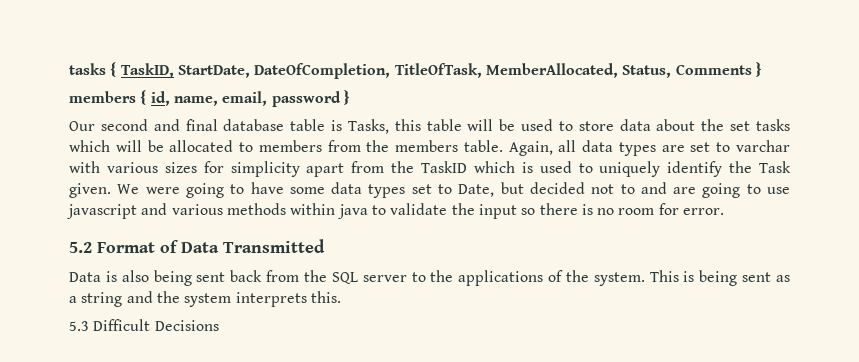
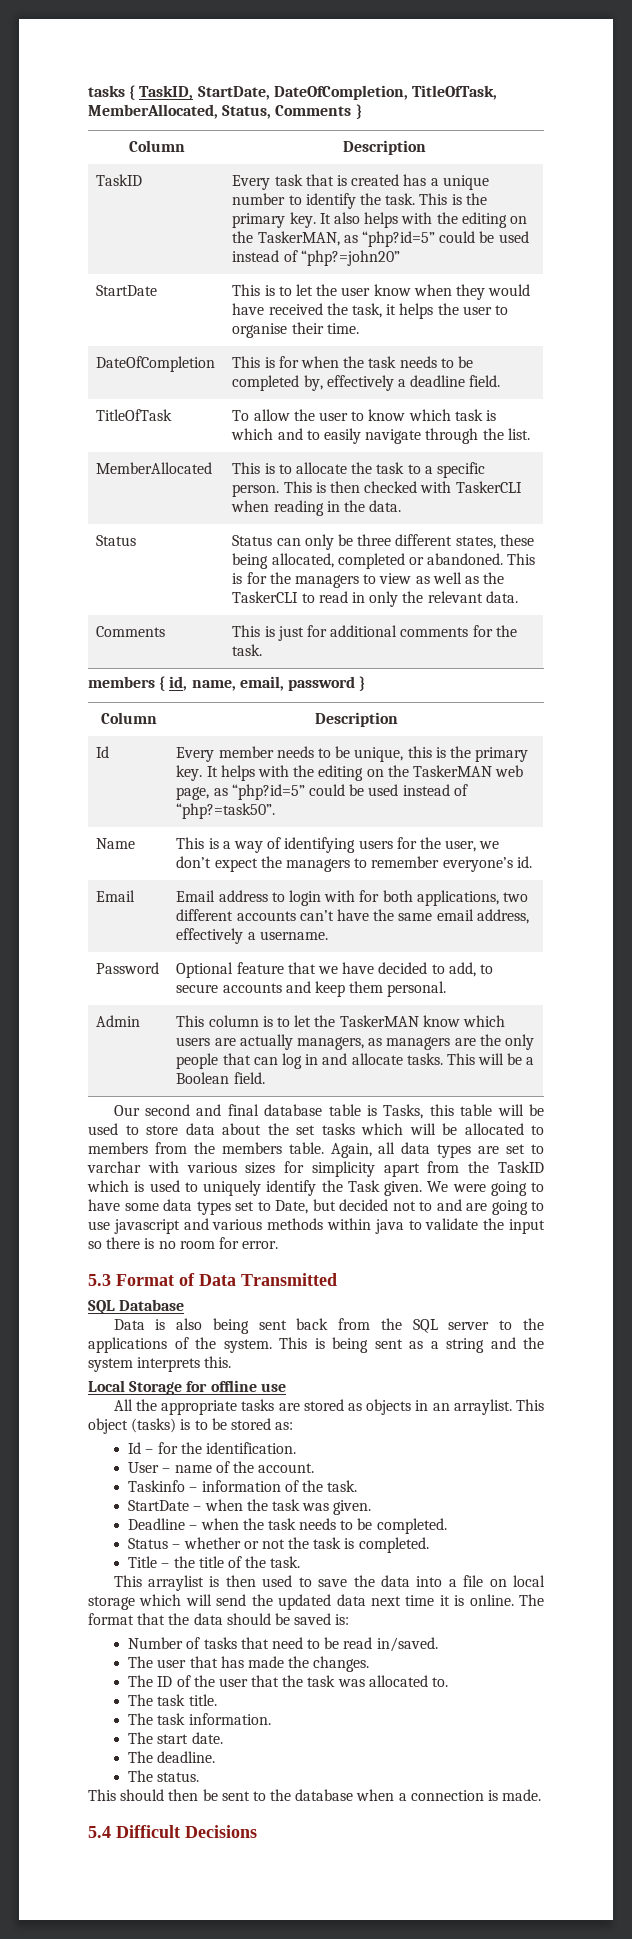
(762, 69) none -> [128,140,185,152] [342,140,426,155] [96,174,143,186] [232,174,489,190] [232,193,487,209] [232,212,527,228] [232,231,529,247] [232,250,400,266] [96,285,158,296] [232,284,531,300] [232,303,508,319] [232,322,359,338] [96,356,216,372] [232,356,473,368] [232,375,501,391] [96,409,173,421] [232,409,496,421] [231,428,530,444] [96,462,213,474] [232,462,485,478] [232,481,522,497] [231,500,402,516] [96,535,137,546] [232,534,534,550] [232,553,536,569] [232,572,505,588] [232,591,518,607] [96,626,166,637] [232,625,517,641] [232,644,263,656] // Column | Description // TaskID | Every task that is created has a unique number to identify the task. This is the primary key. It also helps with the editing on the TaskerMAN, as “php?id=5” could be used instead of “php?=john20” // StartDate | This is to let the user know when they would have received the task, it helps the user to organise their time. // DateOfCompletion | This is for when the task needs to be completed by, effectively a deadline field. // TitleOfTask | To allow the user to know which task is which and to easily navigate through the list. // MemberAllocated | This is to allocate the task to a specific person. This is then checked with TaskerCLI when reading in the data. // Status | Status can only be three different states, these being allocated, completed or abandoned. This is for the managers to view as well as the TaskerCLI to read in only the relevant data. // Comments | This is just for additional comments for the task.
(350, 97) none -> [100,712,157,724] [314,712,398,727] [96,746,110,758] [176,746,529,762] [176,765,524,781] [176,784,468,800] [176,803,276,819] [96,838,136,849] [176,837,500,853] [176,856,532,872] [96,890,136,902] [176,890,528,906] [176,909,529,924] [176,928,328,944] [96,962,160,974] [176,962,493,978] [176,981,447,997] [96,1015,141,1027] [176,1015,505,1027] [176,1034,534,1050] [176,1053,535,1069] [176,1072,265,1084] // Column | Description // Id | Every member needs to be unique, this is the primary key. It helps with the editing on the TaskerMAN web page, as “php?id=5” could be used instead of “php?=task50”. // Name | This is a way of identifying users for the user, we don’t expect the managers to remember everyone’s id. // Email | Email address to login with for both applications, two different accounts can’t have the same email address, effectively a username. // Password | Optional feature that we have decided to add, to secure accounts and keep them personal. // Admin | This column is to let the TaskerMAN know which users are actually managers, as managers are the only people that can log in and allocate tasks. This will be a Boolean field.
[69,242,92,253] 5.2 -> [88,1274,111,1286] 5.3
(325, 246) none -> [88,1299,185,1314] // SQL Database
[69,321,89,331] 5.3 -> [88,1380,286,1395] [113,1399,545,1415] [88,1418,294,1434] [128,1442,296,1454] [128,1461,315,1473] [128,1480,358,1492] [128,1499,372,1515] [128,1518,447,1534] [128,1537,429,1553] [128,1556,301,1568] [113,1575,545,1591] [88,1594,545,1610] [88,1613,350,1625] [128,1637,438,1652] [128,1656,370,1672] [128,1675,448,1687] [128,1694,217,1706] [128,1713,271,1725] [128,1732,223,1744] [128,1751,216,1763] [128,1770,200,1782] [88,1789,542,1801] [88,1826,111,1838] Local Storage for offline use // All the appropriate tasks are stored as objects in an arraylist. This object (tasks) is to be stored as: // Id – for the identification. // User – name of the account. // Taskinfo – information of the task. // StartDate – when the task was given. // Deadline – when the task needs to be completed. // Status – whether or not the task is completed. // Title – the title of the task. // This arraylist is then used to save the data into a file on local storage which will send the updated data next time it is online. The format that the data should be saved is: // Number of tasks that need to be read in/saved. // The user that has made the changes. // The ID of the user that the task was allocated to. // The task title. // The task information. // The start date. // The deadline. // The status. // This should then be sent to the database when a connection is made. // 5.4

